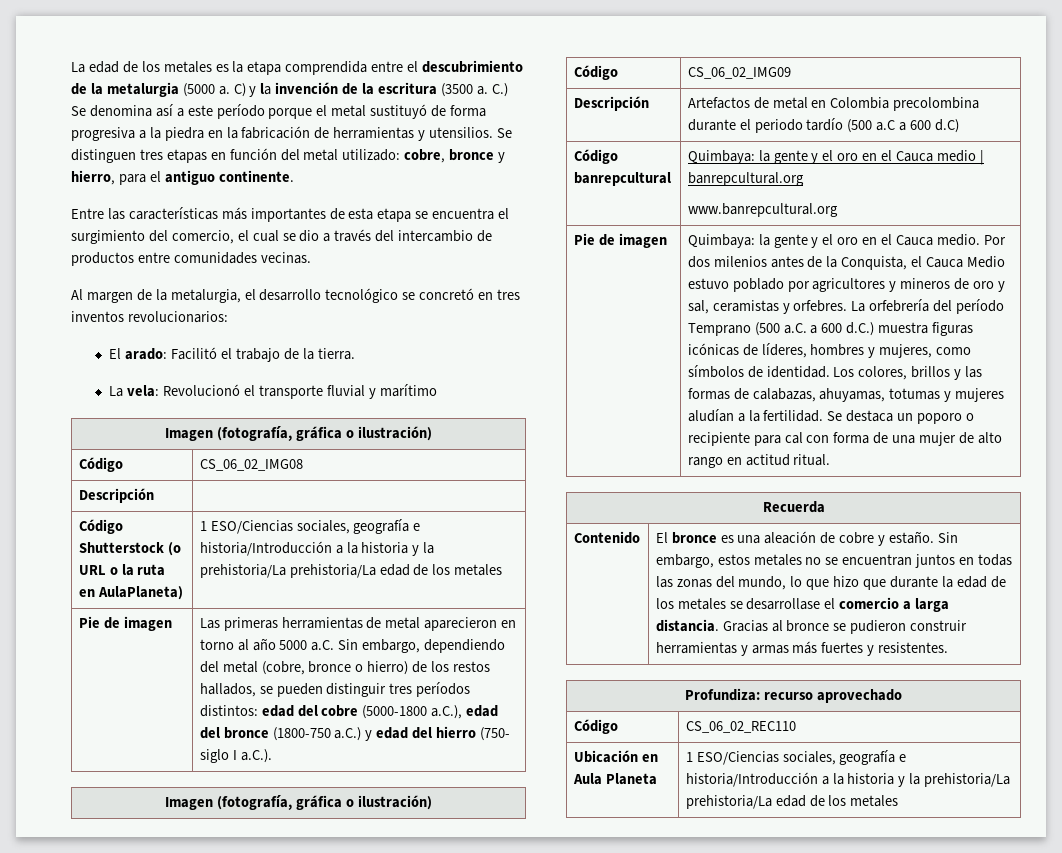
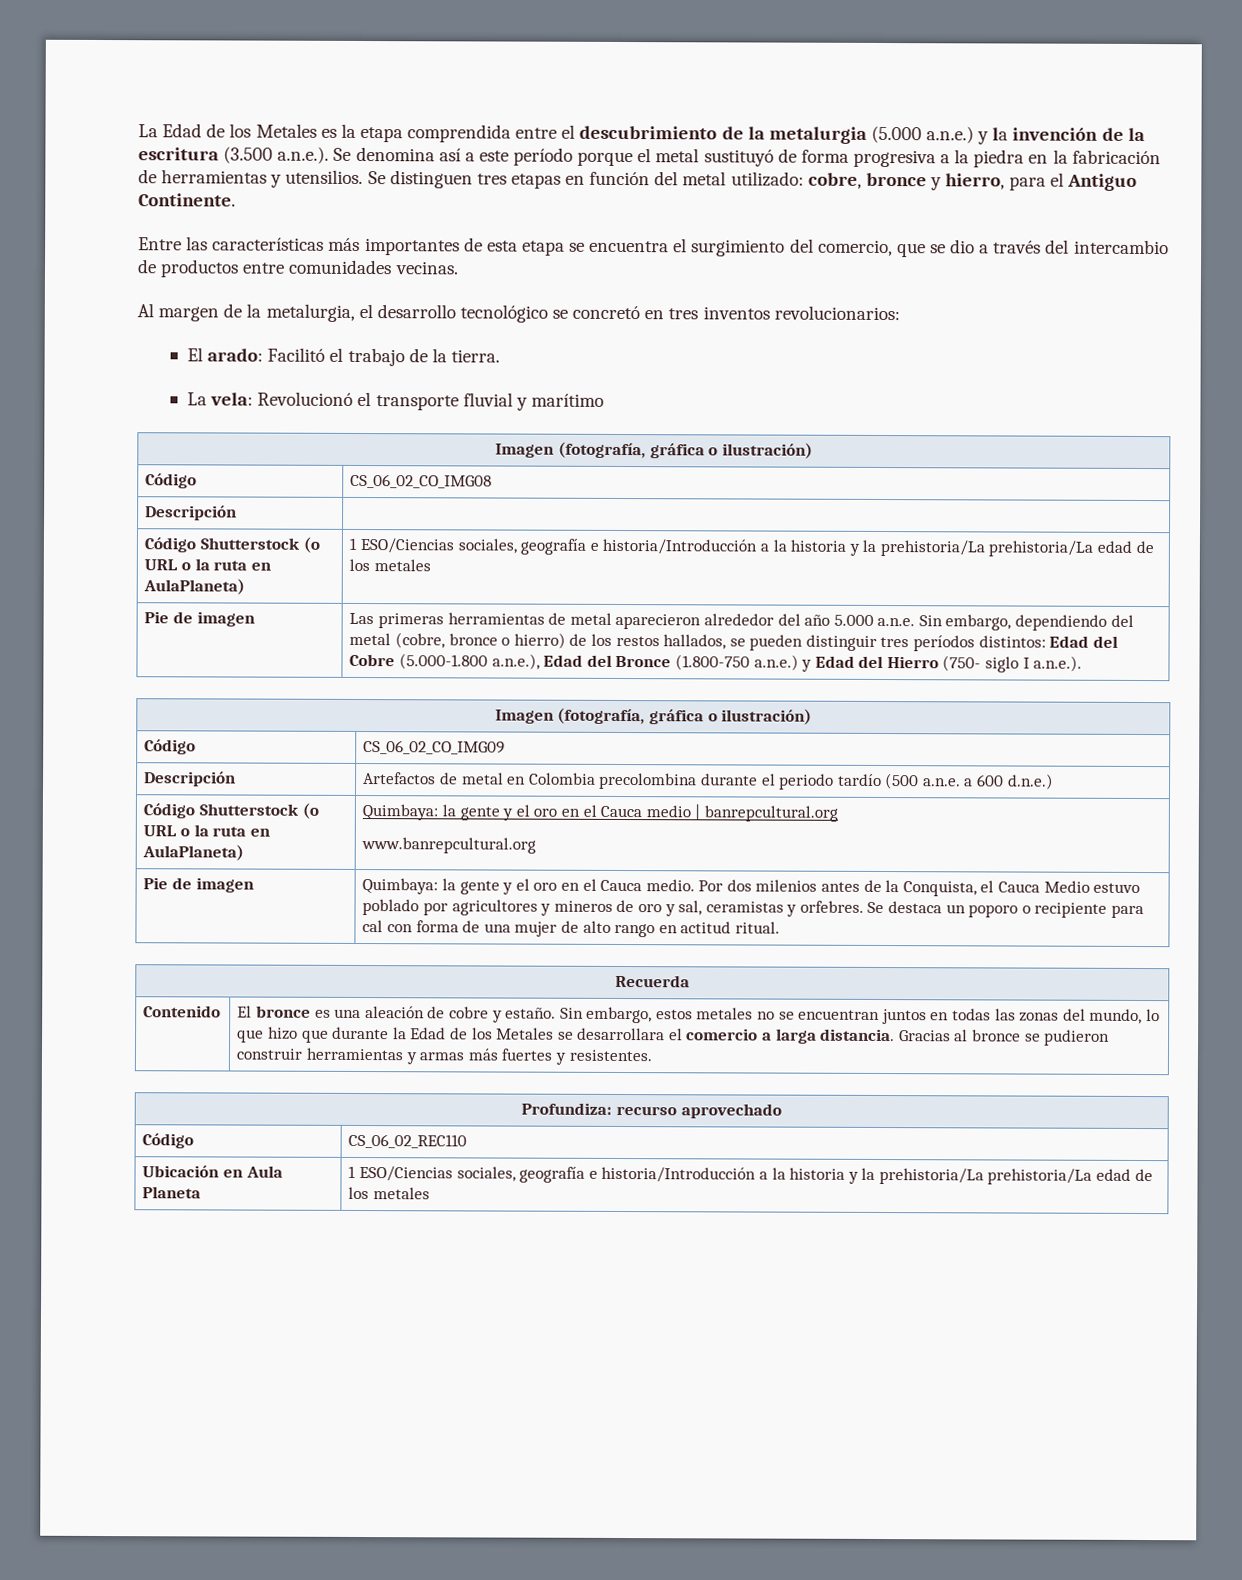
[71,61,212,73] La edad de los metales -> [138,123,317,138] La Edad de los Metales
[182,83,246,97] (5000 a. C) -> [870,125,975,144] (5.000 a.n.e.)
[440,83,508,97] (3500 a. C.) -> [223,146,330,164] (3.500 a.n.e.).
[164,170,294,185] antiguo continente. -> [1067,173,1138,191] [138,193,236,207] Antiguo Continente.
[237,230,279,242] el cual -> [896,243,926,258] que
[199,459,303,471] CS_06_02_IMG08 -> [350,473,493,489] CS_06_02_CO_IMG08
[501,620,517,628] [199,638,335,651] en torno al año 5000 a.C. -> [703,613,916,627] alrededor del año 5.000 a.n.e.
[261,705,499,719] [199,726,477,741] edad del cobre (5000-1800 a.C.), edad del bronce (1800-750 a.C.) y edad del hierro -> [1049,635,1118,648] [349,653,939,672] Edad del Cobre (5.000-1.800 a.n.e.), Edad del Bronce (1.800-750 a.n.e.) y Edad del Hierro
[240,749,272,763] [165,795,432,810] [573,65,618,80] [687,67,791,79] a.C.). // Imagen (fotografía, gráfica o ilustración) // Código | CS_06_02_IMG09 -> [1033,655,1083,672] [494,707,813,725] [144,739,197,755] [363,740,506,755] a.n.e.). // Imagen (fotografía, gráfica o ilustración) // Código | CS_06_02_CO_IMG09
[876,119,960,133] [573,149,618,164] [573,172,671,186] a.C a 600 d.C) // Código banrepcultural -> [922,773,1054,790] [143,802,319,819] [143,824,270,837] [142,844,245,861] a.n.e. a 600 d.n.e.) // Código Shutterstock (o URL o la ruta en AulaPlaneta)
[851,299,1005,314] [687,322,974,336] [687,343,972,358] [687,365,983,380] [687,388,1005,402] [687,409,824,422] La orfebrería del período Temprano (500 a.C. a 600 d.C.) muestra figuras icónicas de líderes, hombres y mujeres, como símbolos de identidad. Los colores, brillos y las formas de calabazas, ahuyamas, totumas y mujeres aludían a la fertilidad. -> (864, 906) none
[956,576,1006,588] [655,598,821,610] edad de los metales se desarrollase -> [410,1027,666,1041] Edad de los Metales se desarrollara

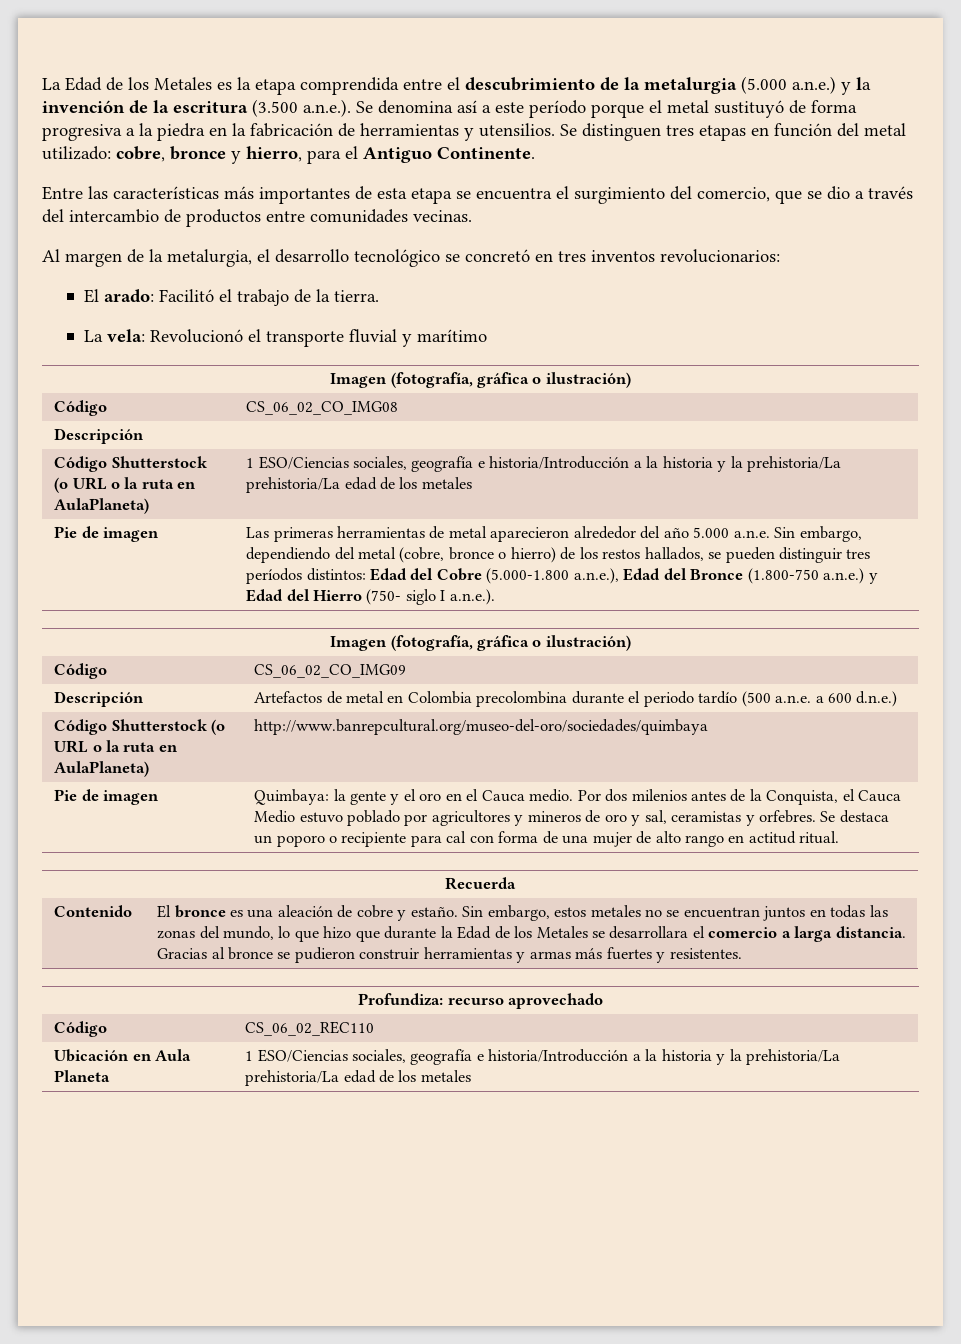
[362,804,838,822] [361,837,537,854] Quimbaya: la gente y el oro en el Cauca medio | banrepcultural.org // www.banrepcultural.org -> [254,719,709,735] http://www.banrepcultural.org/museo-del-oro/sociedades/quimbaya

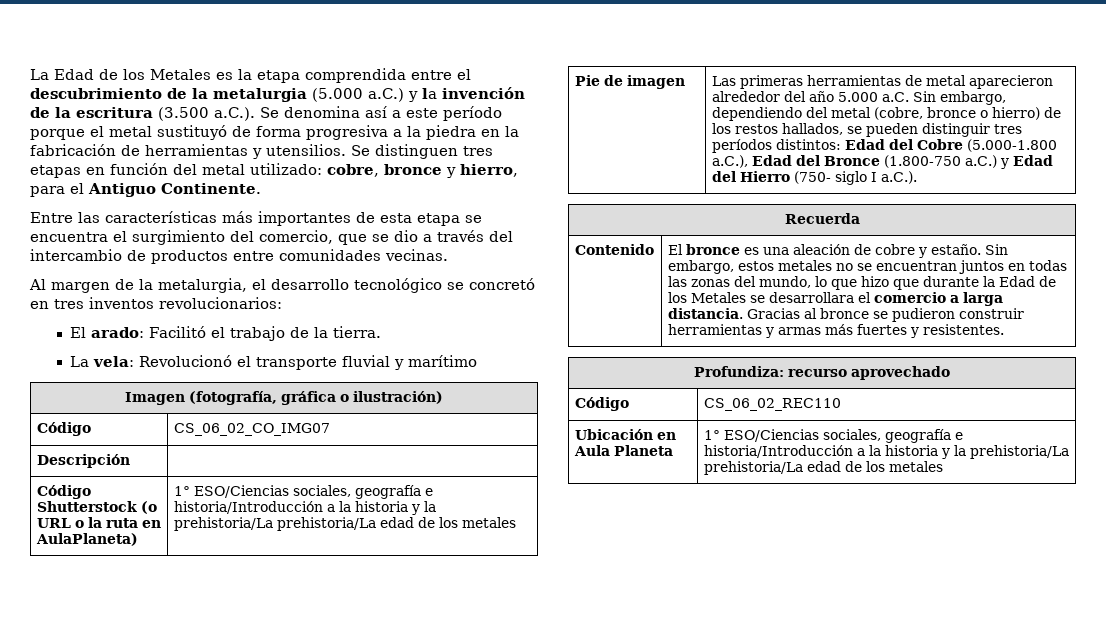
[792,76,836,94] a.n.e.) -> [368,88,404,102] a.C.)
[303,99,351,117] a.n.e.). -> [214,107,255,121] a.C.).
[246,401,399,415] CS_06_02_CO_IMG08 -> [173,423,330,436] CS_06_02_CO_IMG07
[246,458,255,468] 1 -> [173,486,190,496] 1°
[733,530,770,538] a.n.e. -> [881,92,909,102] a.C.
[573,568,619,584] a.n.e.), -> [711,155,748,168] a.C.),
[823,568,865,584] a.n.e.) -> [964,155,997,168] a.C.)
[449,589,495,605] [330,635,631,651] [54,663,108,679] [254,664,407,678] [54,691,145,707] [254,691,898,707] [54,719,226,735] [54,740,178,753] [54,761,150,777] [254,719,709,735] [54,789,160,805] [254,789,902,805] [254,810,889,826] [254,831,840,847] a.n.e.). // Imagen (fotografía, gráfica o ilustración) // Código | CS_06_02_CO_IMG09 // Descripción | Artefactos de metal en Colombia precolombina durante el periodo tardío (500 a.n.e. a 600 d.n.e.) // Código Shutterstock (o URL o la ruta en AulaPlaneta) | http://www.banrepcultural.org/museo-del-oro/sociedades/quimbaya // Pie de imagen | Quimbaya: la gente y el oro en el Cauca medio. Por dos milenios antes de la Conquista, el Cauca Medio estuvo poblado por agricultores y mineros de oro y sal, ceramistas y orfebres. Se destaca un poporo o recipiente para cal con forma de una mujer de alto rango en actitud ritual. -> [880,171,917,184] a.C.).
[245,1051,254,1061] 1 -> [703,430,720,440] 1°

